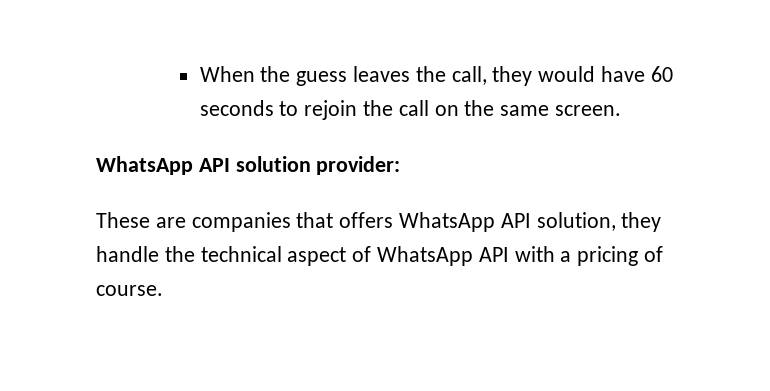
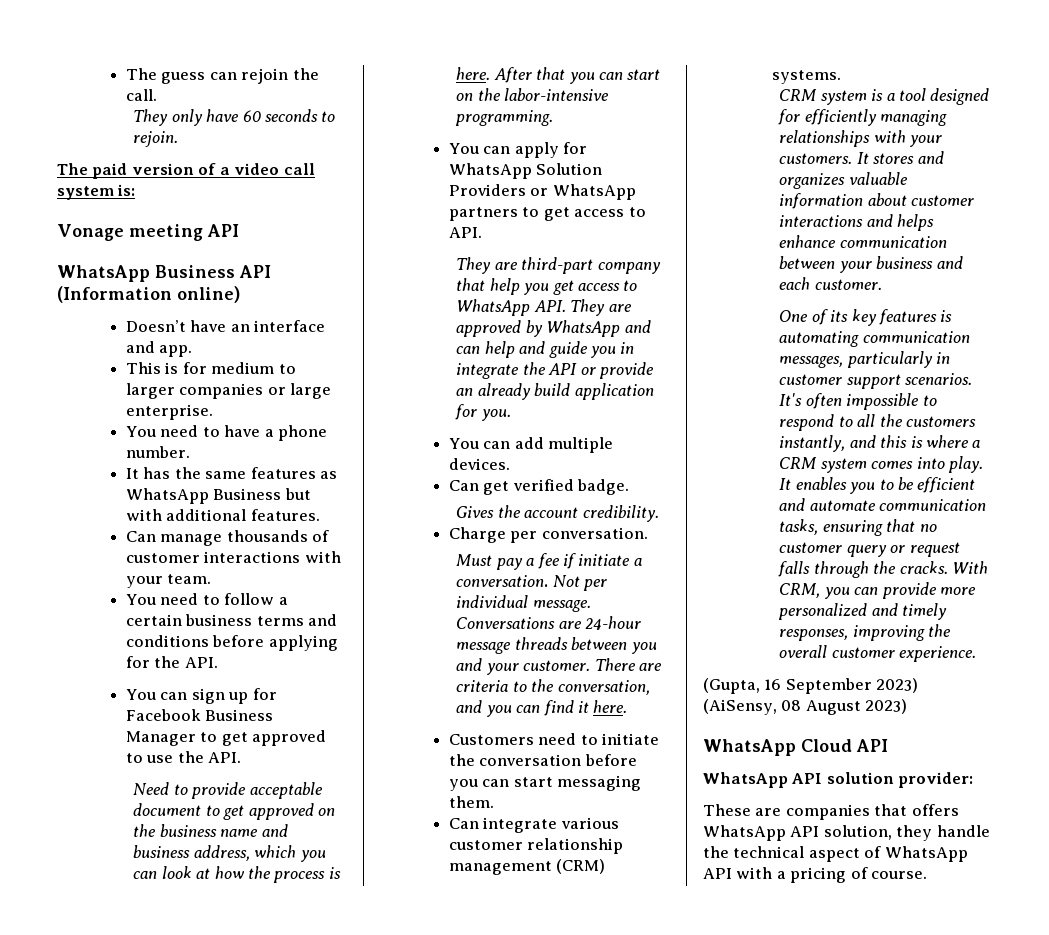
[199,66,673,86] [199,100,622,120] When the guess leaves the call, they would have 60 seconds to rejoin the call on the same screen. -> [125,68,319,84] [125,89,157,101] [133,109,336,126] [133,131,179,147] [57,163,315,179] [57,184,136,200] [57,224,239,241] [57,265,271,282] [57,286,240,303] [125,320,326,332] [125,341,193,357] [125,362,296,374] [125,383,332,399] [125,404,213,420] [125,425,328,441] [125,446,190,458] [125,467,338,479] [125,488,311,504] [125,509,320,521] [125,530,330,546] [125,551,341,563] [125,574,212,588] [125,593,288,605] [125,614,338,626] [125,635,338,651] [125,656,218,668] [125,688,277,704] [125,709,274,721] [125,730,327,746] [125,751,242,763] [133,782,323,799] [133,803,335,820] [133,824,288,837] [133,845,326,862] [133,866,341,883] [456,67,661,84] [456,88,610,101] [455,110,554,126] [448,142,588,158] [448,163,603,179] [448,184,636,200] [448,207,646,221] [448,227,482,238] [456,257,661,274] [456,278,638,295] [456,299,632,316] [456,320,651,337] [456,341,635,358] [456,362,654,379] [456,383,654,400] [455,404,511,421] [448,437,614,453] [448,458,510,470] [448,479,630,495] [456,505,659,522] [448,527,648,543] [456,553,642,570] [456,575,608,591] [456,595,591,612] [456,616,642,630] [456,637,657,654] [456,658,662,675] [456,679,650,695] [456,700,628,717] [448,733,660,745] [448,754,637,766] [448,775,642,791] [448,796,494,808] [448,817,619,833] [448,838,624,854] [448,859,606,875] [771,70,841,84] [779,88,990,105] [778,109,948,126] [779,130,943,147] [779,151,944,164] [779,172,908,189] [779,193,975,209] [779,214,935,231] [779,235,947,248] [779,256,963,273] [779,277,882,290] [779,309,953,326] [779,331,970,347] [779,351,951,368] [779,373,973,389] [779,393,937,410] [779,414,976,431] [779,435,981,452] [779,456,983,473] [779,477,976,494] [779,498,987,511] [779,519,937,536] [779,542,960,557] [778,561,988,578] [779,582,976,599] [778,603,948,620] [779,624,952,641] [779,645,977,662] [703,678,919,694] [703,699,908,715] [703,739,888,756] The guess can rejoin the call. // They only have 60 seconds to rejoin. // The paid version of a video call system is: // Vonage meeting API // WhatsApp Business API (Information online) // Doesn’t have an interface and app. // This is for medium to larger companies or large enterprise. // You need to have a phone number. // It has the same features as WhatsApp Business but with additional features. // Can manage thousands of customer interactions with your team. // You need to follow a certain business terms and conditions before applying for the API. // You can sign up for Facebook Business Manager to get approved to use the API. // Need to provide acceptable document to get approved on the business name and business address, which you can look at how the process is here. After that you can start on the labor-intensive programming. // You can apply for WhatsApp Solution Providers or WhatsApp partners to get access to API. // They are third-part company that help you get access to WhatsApp API. They are approved by WhatsApp and can help and guide you in integrate the API or provide an already build application for you. // You can add multiple devices. // Can get verified badge. // Gives the account credibility. // Charge per conversation. // Must pay a fee if initiate a conversation. Not per individual message. Conversations are 24-hour message threads between you and your customer. There are criteria to the conversation, and you can find it here. // Customers need to initiate the conversation before you can start messaging them. // Can integrate various customer relationship management (CRM) systems. // CRM system is a tool designed for efficiently managing relationships with your customers. It stores and organizes valuable information about customer interactions and helps enhance communication between your business and each customer. // One of its key features is automating communication messages, particularly in customer support scenarios. It's often impossible to respond to all the customers instantly, and this is where a CRM system comes into play. It enables you to be efficient and automate communication tasks, ensuring that no customer query or request falls through the cracks. With CRM, you can provide more personalized and timely responses, improving the overall customer experience. // (Gupta, 16 September 2023) (AiSensy, 08 August 2023) // WhatsApp Cloud API

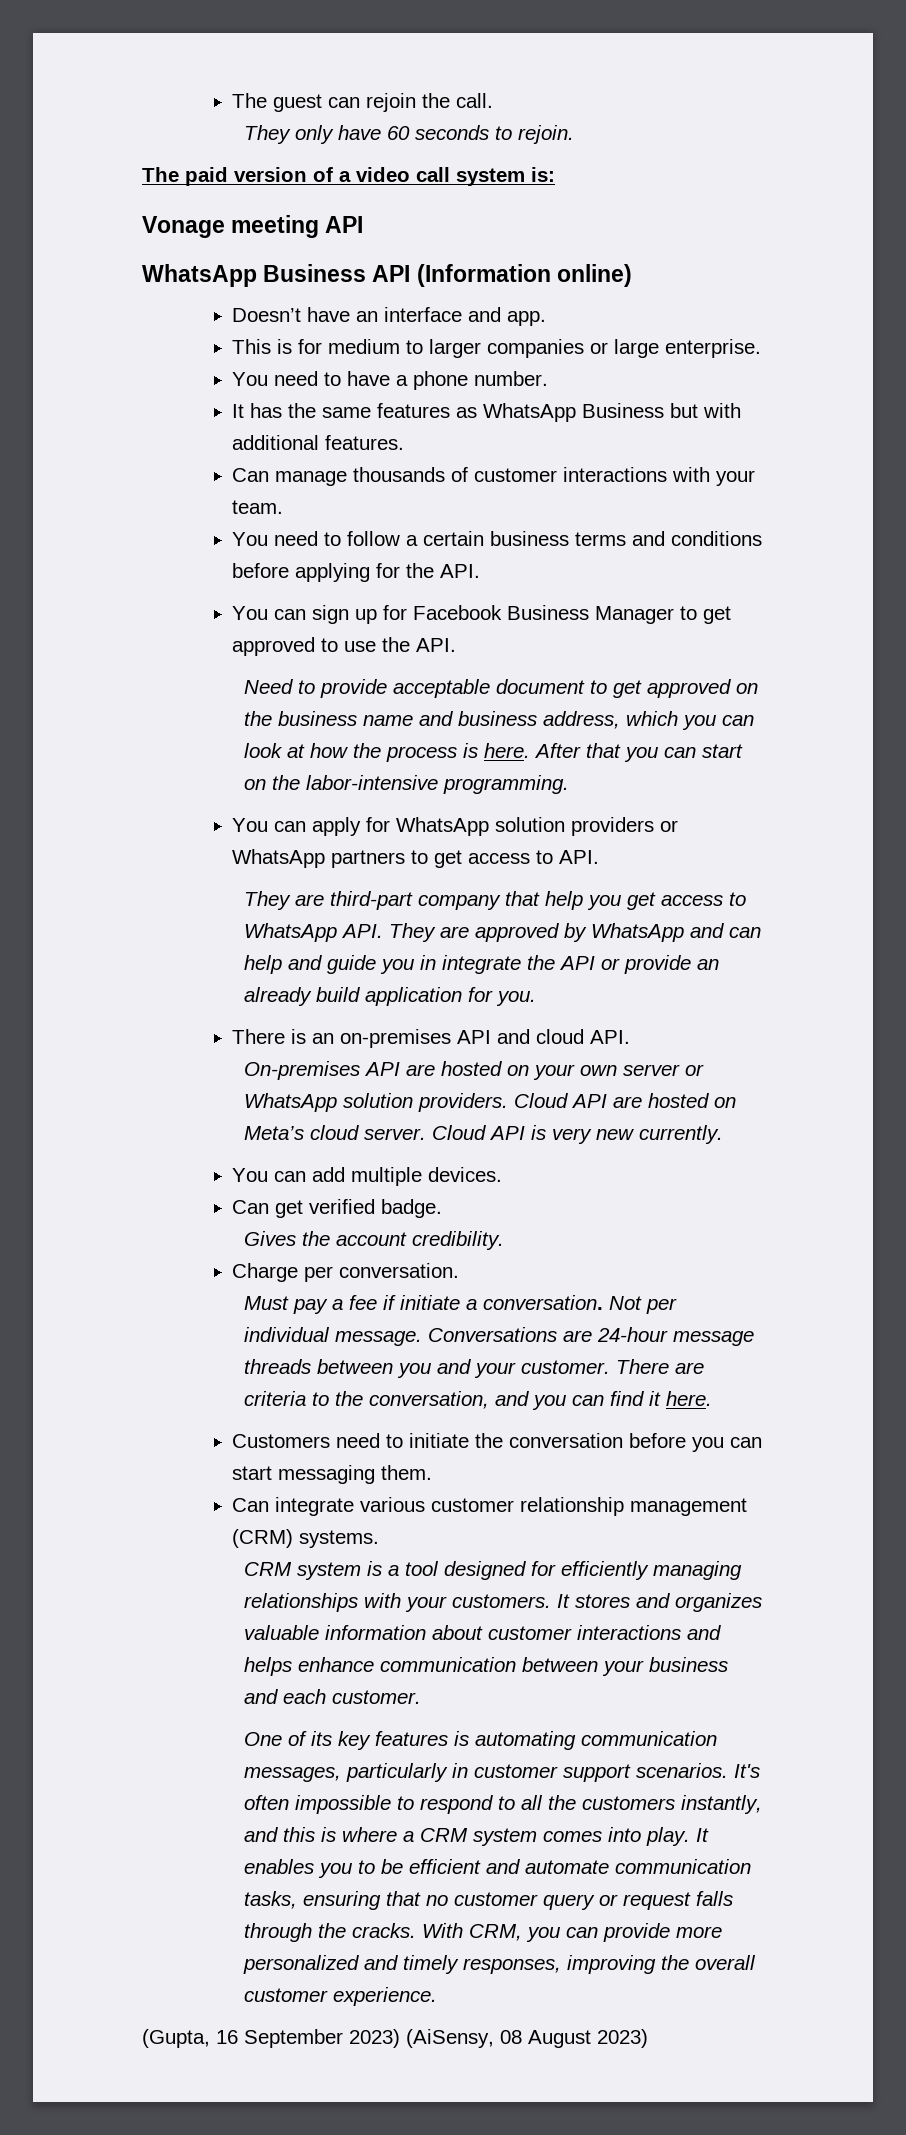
[125,68,206,84] The guess -> [232,93,323,112] The guest
[536,163,603,175] [448,184,526,196] Solution Providers -> [495,817,655,836] solution providers
(511, 415) none -> [232,1029,631,1048] [243,1061,704,1080] [243,1093,736,1112] [243,1125,723,1144] // There is an on-premises API and cloud API. // On-premises API are hosted on your own server or WhatsApp solution providers. Cloud API are hosted on Meta’s cloud server. Cloud API is very new currently.
[703,739,888,756] [703,772,974,788] [703,804,959,820] [703,825,990,841] [703,846,968,862] [703,867,928,883] // WhatsApp Cloud API // WhatsApp API solution provider: // These are companies that offers WhatsApp API solution, they handle the technical aspect of WhatsApp API with a pricing of course. -> (648, 2038) none

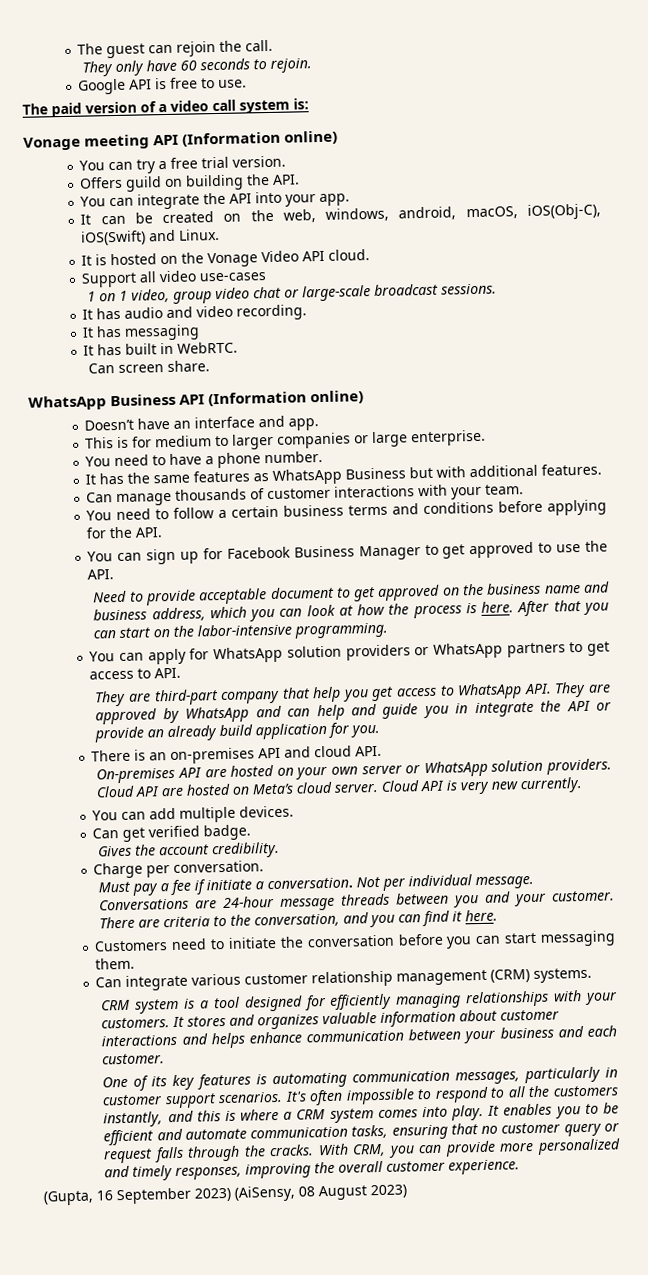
(574, 134) none -> [78,77,248,95] // Google API is free to use.
(364, 224) none -> [182,130,339,147] [79,155,287,174] [79,173,301,192] [80,191,351,210] [80,203,601,225] [81,228,221,246] [81,249,371,268] [81,270,268,288] [87,283,498,304] [82,304,308,321] [82,324,201,341] [83,341,239,356] [88,360,211,374] (Information online) // You can try a free trial version. // Offers guild on building the API. // You can integrate the API into your app. // It can be created on the web, windows, android, macOS, iOS(Obj-C), iOS(Swift) and Linux. // It is hosted on the Vonage Video API cloud. // Support all video use-cases // 1 on 1 video, group video chat or large-scale broadcast sessions. // It has audio and video recording. // It has messaging // It has built in WebRTC. // Can screen share.

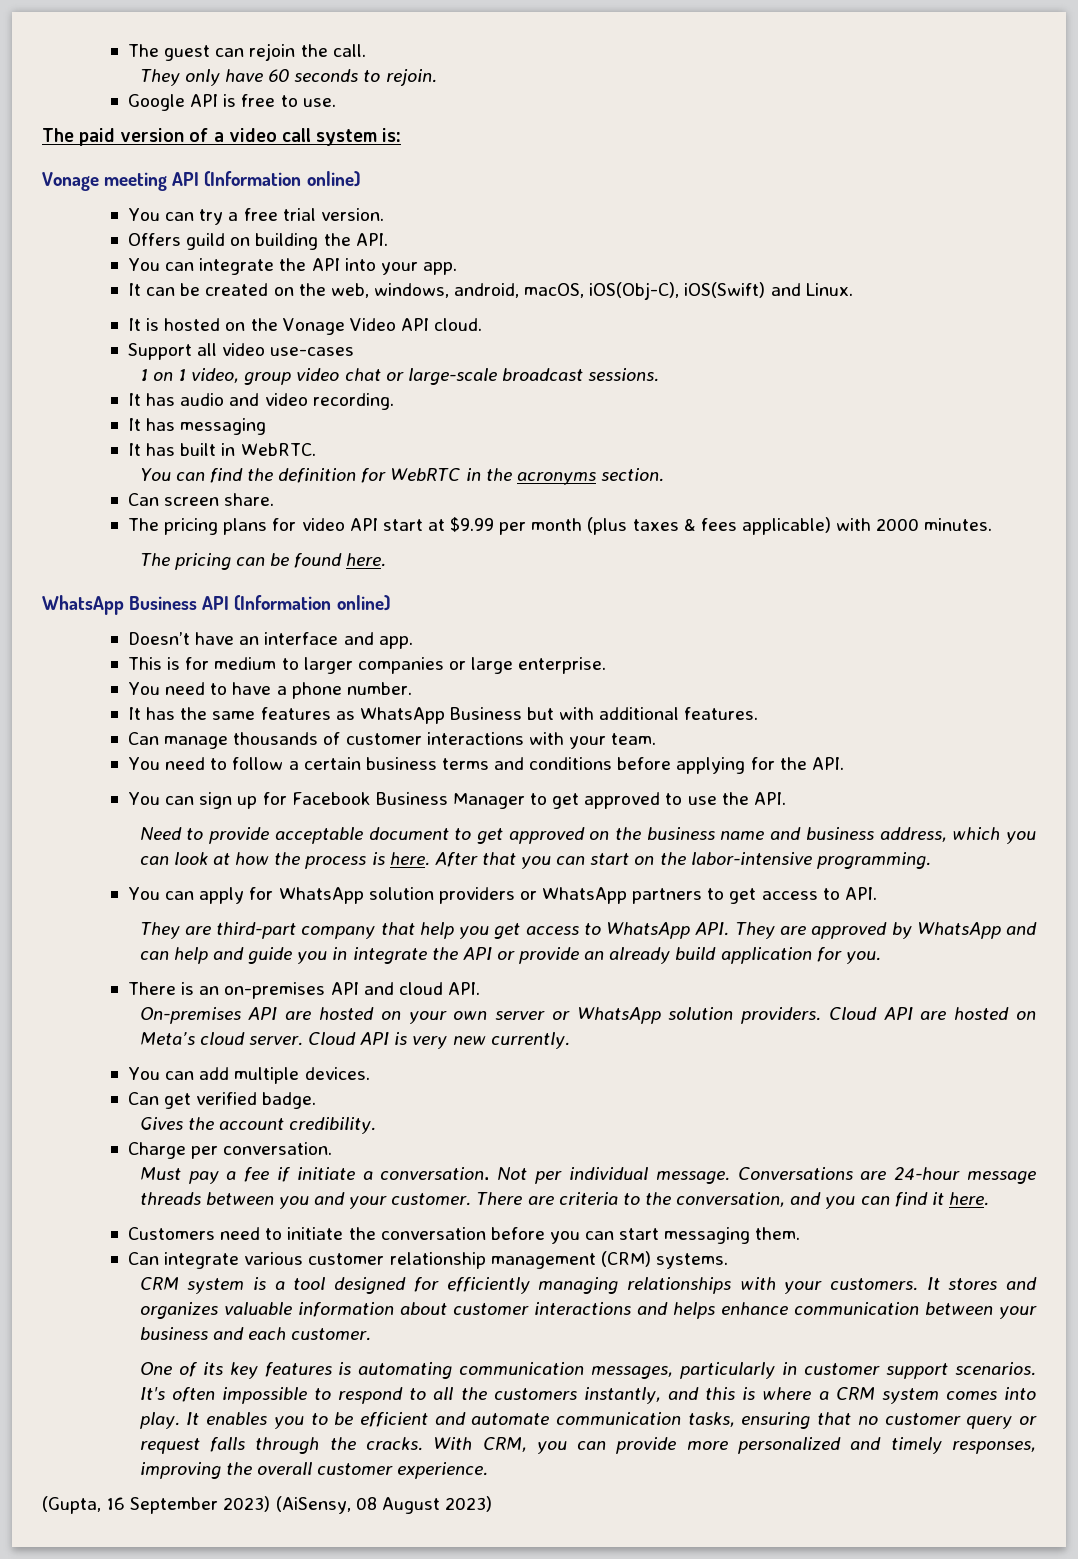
[88,360,211,374] Can screen share. -> [139,468,664,485] [128,493,275,506] [128,517,993,535] [139,553,387,570] You can find the definition for WebRTC in the acronyms section. // Can screen share. // The pricing plans for video API start at $9.99 per month (plus taxes & fees applicable) with 2000 minutes. // The pricing can be found here.

